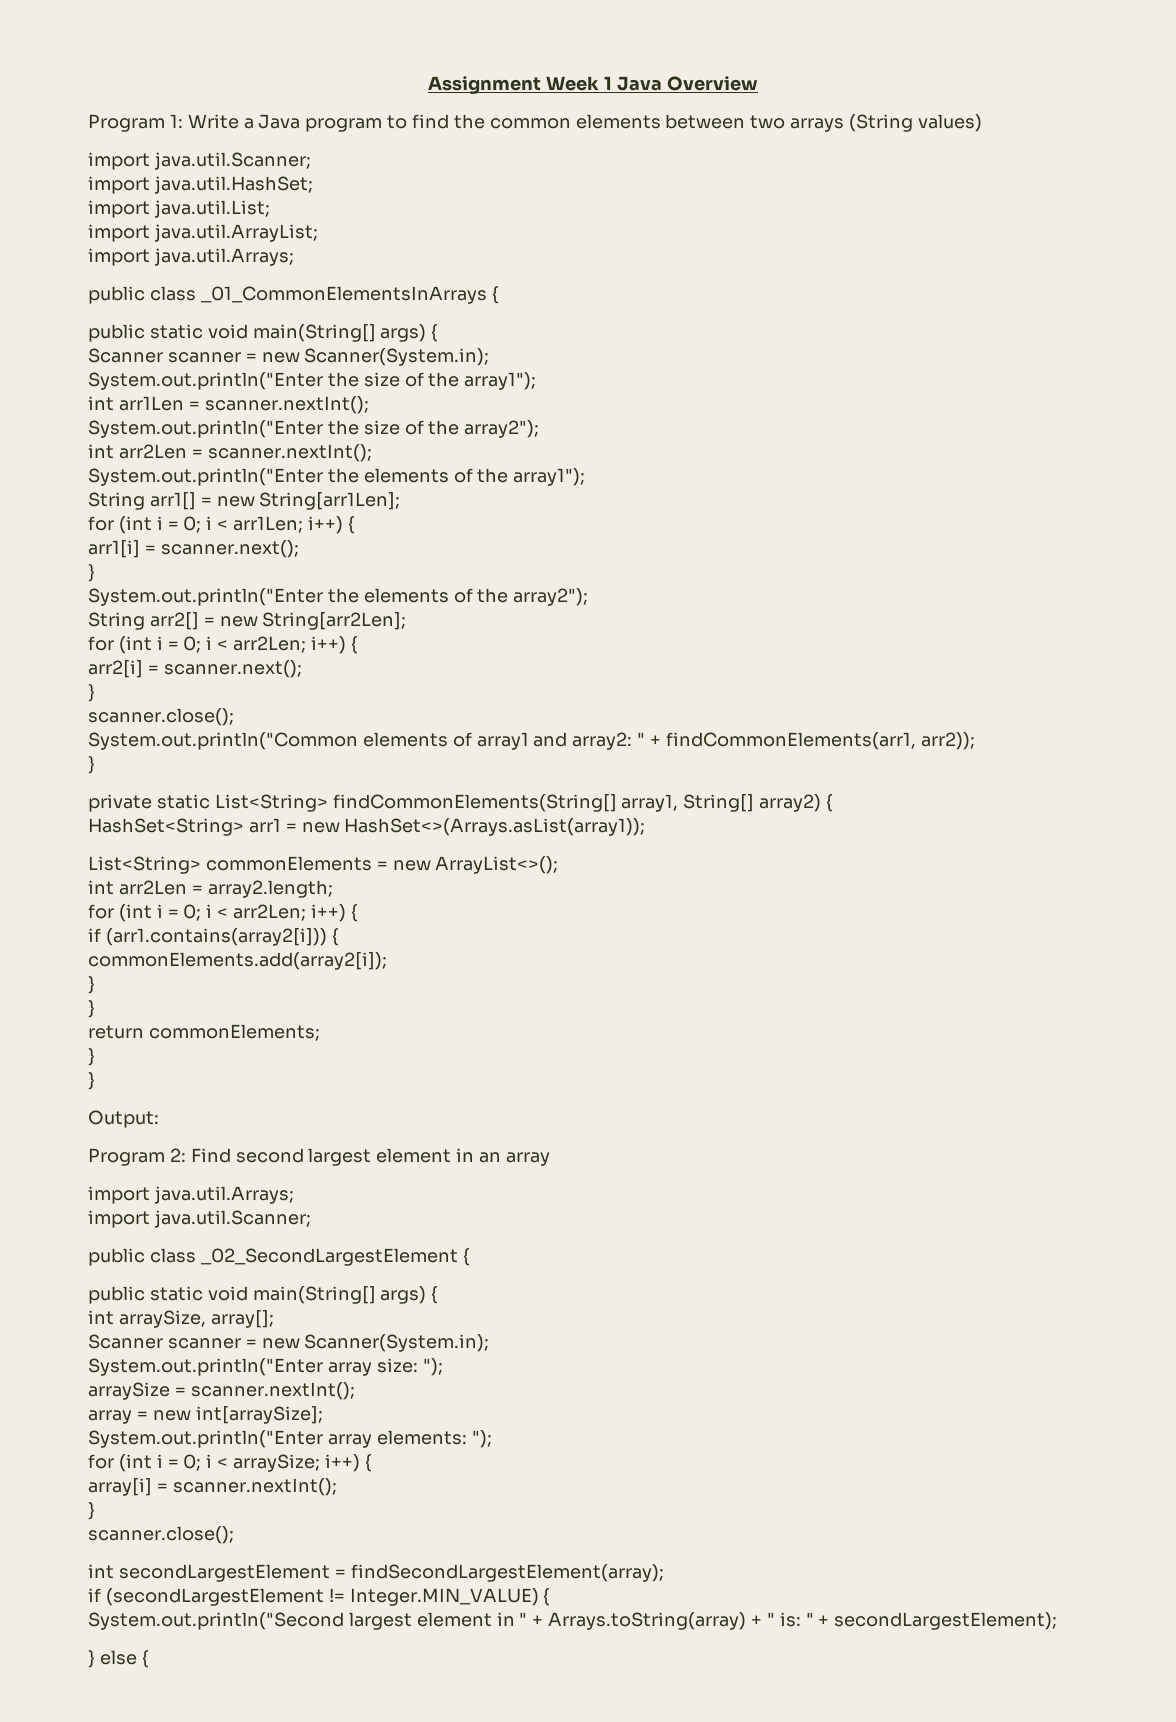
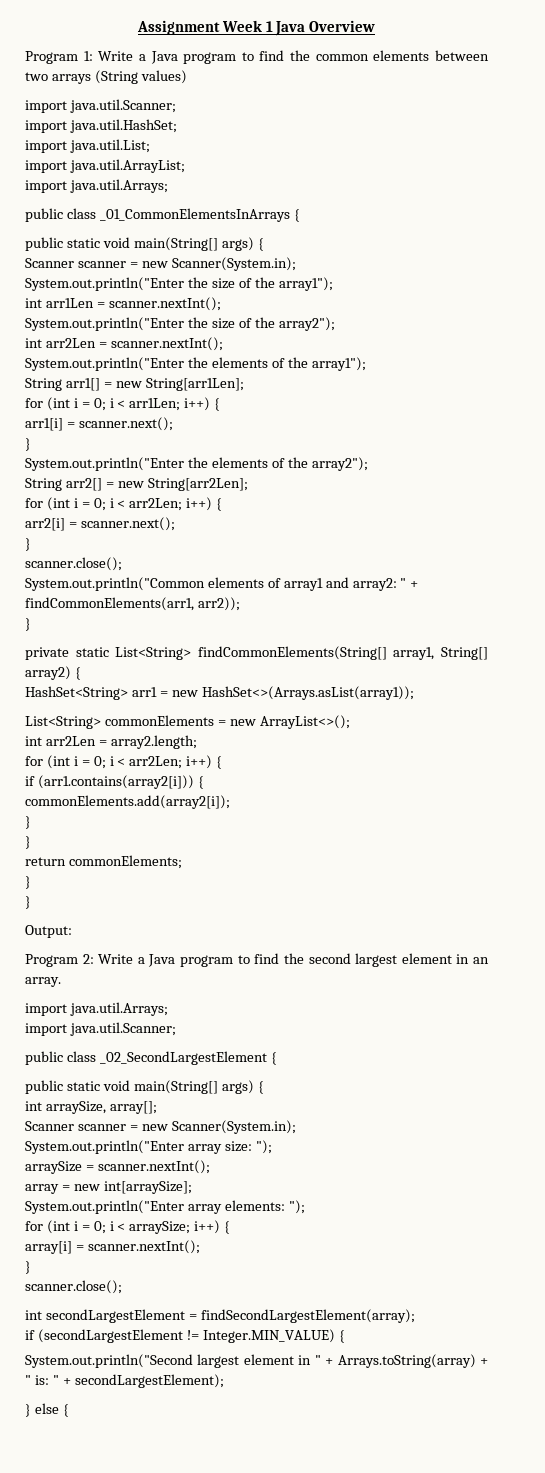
[190,1148,231,1163] Find -> [98,953,304,967] Write a Java program to find the
[505,1152,550,1166] array -> [25,977,61,987] array.

